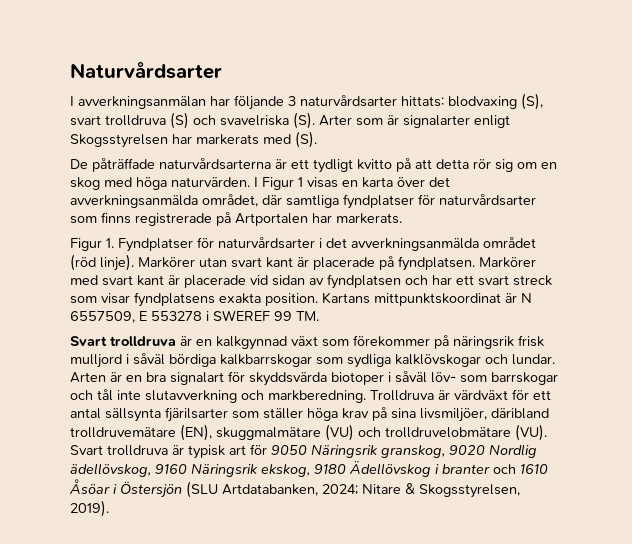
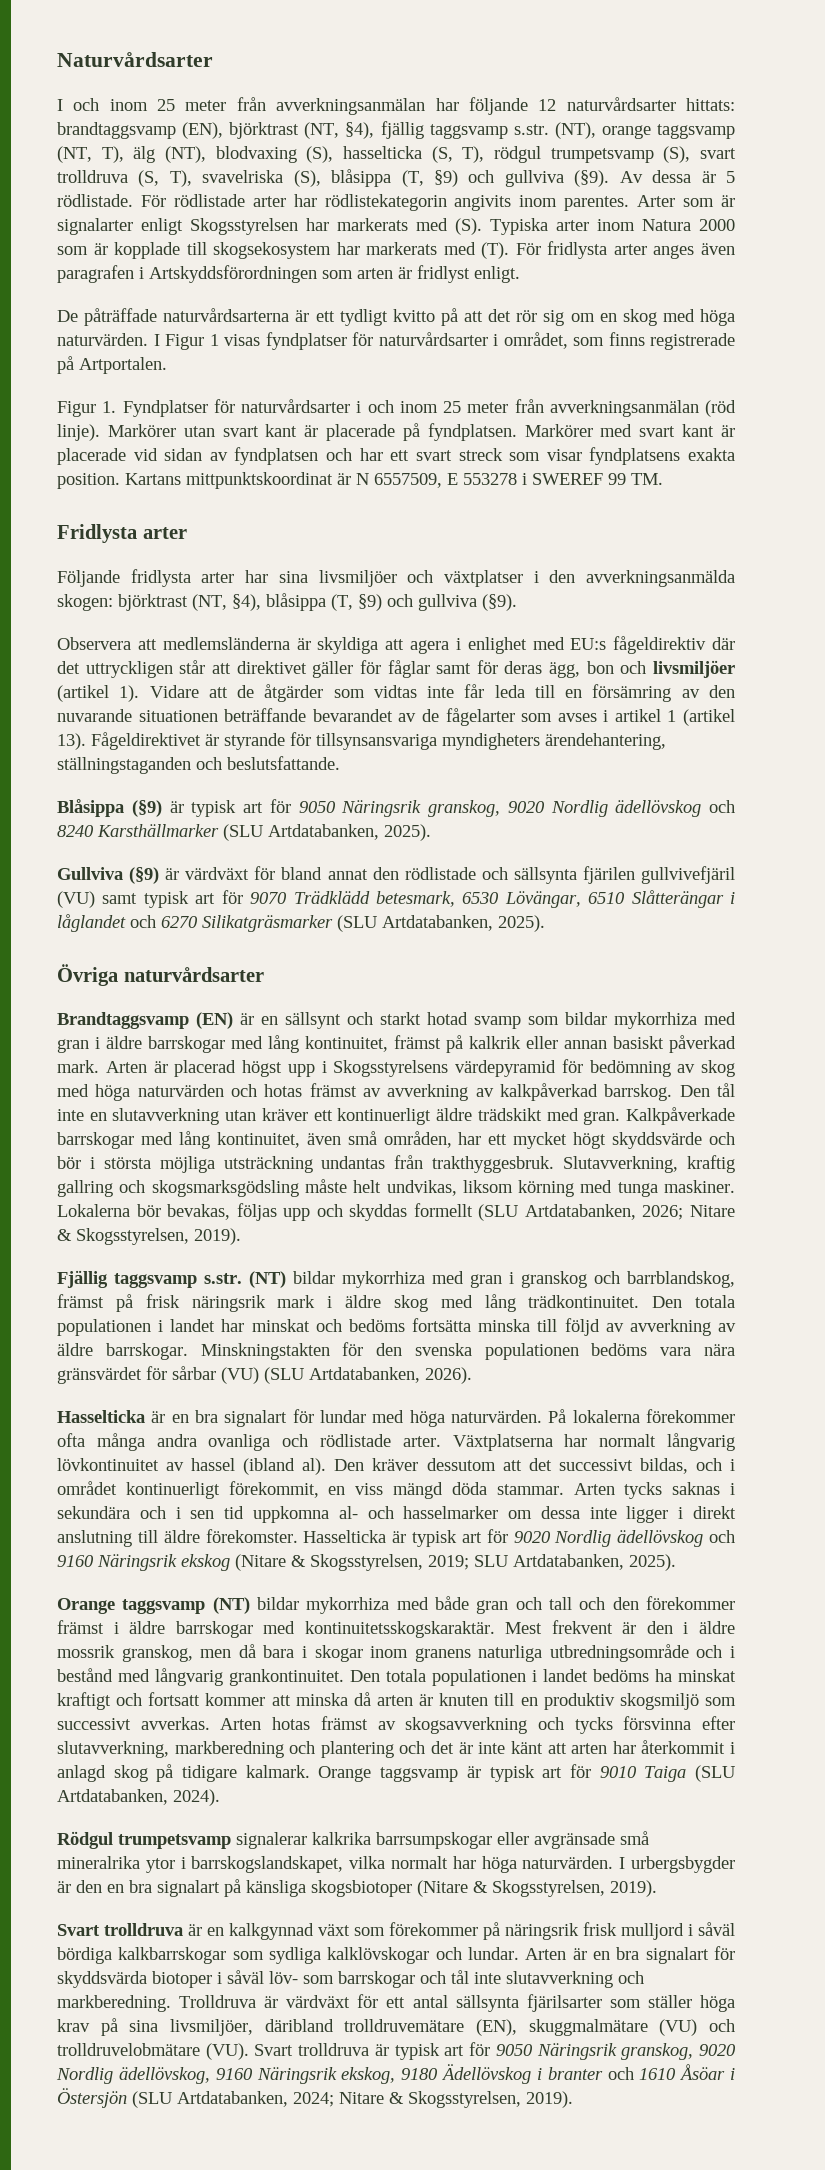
(74, 101) none -> [73,97,266,111] och inom 25 meter från
[288,96,296,106] 3 -> [538,99,557,111] 12
[448,93,543,110] [70,112,315,129] blodvaxing (S), svart trolldruva (S) och svavelriska (S). -> [57,121,736,139] [57,146,736,163] [57,169,736,187] [57,194,630,211] brandtaggsvamp (EN), björktrast (NT, §4), fjällig taggsvamp s.str. (NT), orange taggsvamp (NT, T), älg (NT), blodvaxing (S), hasselticka (S, T), rödgul trumpetsvamp (S), svart trolldruva (S, T), svavelriska (S), blåsippa (T, §9) och gullviva (§9). Av dessa är 5 rödlistade. För rödlistade arter har rödlistekategorin angivits inom parentes.
(317, 139) none -> [490,218,735,235] [57,241,736,259] [57,265,520,283] Typiska arter inom Natura 2000 som är kopplade till skogsekosystem har markerats med (T). För fridlysta arter anges även paragrafen i Artskyddsförordningen som arten är fridlyst enligt.
[436,159,469,169] detta -> [488,309,512,322] det
[342,177,450,188] [70,194,339,208] en karta över det avverkningsanmälda området, där samtliga -> (260, 340) none
(536, 200) none -> [493,332,568,349] i området,
[235,213,402,226] Artportalen har markerats. -> [79,357,167,374] Artportalen.
[326,237,536,251] det avverkningsanmälda området -> [367,399,699,417] och inom 25 meter från avverkningsanmälan
(319, 316) none -> [57,524,187,543] [57,569,735,587] [57,593,517,611] [57,636,735,654] [57,660,735,678] [57,684,735,702] [57,708,735,726] [57,732,666,750] [57,756,340,774] [57,799,735,817] [57,824,431,841] [57,866,735,884] [57,890,735,908] [57,914,545,932] [57,964,264,986] [57,1012,736,1029] [57,1035,736,1053] [57,1059,735,1077] [57,1083,736,1101] [57,1107,736,1125] [57,1131,735,1149] [57,1155,736,1173] [57,1179,735,1197] [57,1203,735,1221] [57,1228,241,1245] [57,1270,735,1288] [57,1294,735,1312] [57,1318,736,1336] [57,1342,736,1360] [57,1366,472,1384] [57,1409,735,1427] [57,1433,735,1451] [57,1458,736,1475] [57,1481,736,1499] [57,1506,737,1523] [57,1529,735,1547] [57,1554,676,1571] [57,1596,736,1614] [57,1620,735,1638] [57,1644,735,1662] [57,1668,736,1686] [57,1692,736,1710] [57,1716,735,1734] [57,1740,736,1758] [57,1764,736,1782] [57,1789,220,1806] [57,1831,649,1849] [57,1856,735,1873] [57,1879,657,1897] // Fridlysta arter // Följande fridlysta arter har sina livsmiljöer och växtplatser i den avverkningsanmälda skogen: björktrast (NT, §4), blåsippa (T, §9) och gullviva (§9). // Observera att medlemsländerna är skyldiga att agera i enlighet med EU:s fågeldirektiv där det uttryckligen står att direktivet gäller för fåglar samt för deras ägg, bon och livsmiljöer (artikel 1). Vidare att de åtgärder som vidtas inte får leda till en försämring av den nuvarande situationen beträffande bevarandet av de fågelarter som avses i artikel 1 (artikel 13). Fågeldirektivet är styrande för tillsynsansvariga myndigheters ärendehantering, ställningstaganden och beslutsfattande. // Blåsippa (§9) är typisk art för 9050 Näringsrik granskog, 9020 Nordlig ädellövskog och 8240 Karsthällmarker (SLU Artdatabanken, 2025). // Gullviva (§9) är värdväxt för bland annat den rödlistade och sällsynta fjärilen gullvivefjäril (VU) samt typisk art för 9070 Trädklädd betesmark, 6530 Lövängar, 6510 Slåtterängar i låglandet och 6270 Silikatgräsmarker (SLU Artdatabanken, 2025). // Övriga naturvårdsarter // Brandtaggsvamp (EN) är en sällsynt och starkt hotad svamp som bildar mykorrhiza med gran i äldre barrskogar med lång kontinuitet, främst på kalkrik eller annan basiskt påverkad mark. Arten är placerad högst upp i Skogsstyrelsens värdepyramid för bedömning av skog med höga naturvärden och hotas främst av avverkning av kalkpåverkad barrskog. Den tål inte en slutavverkning utan kräver ett kontinuerligt äldre trädskikt med gran. Kalkpåverkade barrskogar med lång kontinuitet, även små områden, har ett mycket högt skyddsvärde och bör i största möjliga utsträckning undantas från trakthyggesbruk. Slutavverkning, kraftig gallring och skogsmarksgödsling måste helt undvikas, liksom körning med tunga maskiner. Lokalerna bör bevakas, följas upp och skyddas formellt (SLU Artdatabanken, 2026; Nitare & Skogsstyrelsen, 2019). // Fjällig taggsvamp s.str. (NT) bildar mykorrhiza med gran i granskog och barrblandskog, främst på frisk näringsrik mark i äldre skog med lång trädkontinuitet. Den totala populationen i landet har minskat och bedöms fortsätta minska till följd av avverkning av äldre barrskogar. Minskningstakten för den svenska populationen bedöms vara nära gränsvärdet för sårbar (VU) (SLU Artdatabanken, 2026). // Hasselticka är en bra signalart för lundar med höga naturvärden. På lokalerna förekommer ofta många andra ovanliga och rödlistade arter. Växtplatserna har normalt långvarig lövkontinuitet av hassel (ibland al). Den kräver dessutom att det successivt bildas, och i området kontinuerligt förekommit, en viss mängd döda stammar. Arten tycks saknas i sekundära och i sen tid uppkomna al- och hasselmarker om dessa inte ligger i direkt anslutning till äldre förekomster. Hasselticka är typisk art för 9020 Nordlig ädellövskog och 9160 Näringsrik ekskog (Nitare & Skogsstyrelsen, 2019; SLU Artdatabanken, 2025). // Orange taggsvamp (NT) bildar mykorrhiza med både gran och tall och den förekommer främst i äldre barrskogar med kontinuitetsskogskaraktär. Mest frekvent är den i äldre mossrik granskog, men då bara i skogar inom granens naturliga utbredningsområde och i bestånd med långvarig grankontinuitet. Den totala populationen i landet bedöms ha minskat kraftigt och fortsatt kommer att minska då arten är knuten till en produktiv skogsmiljö som successivt avverkas. Arten hotas främst av skogsavverkning och tycks försvinna efter slutavverkning, markberedning och plantering och det är inte känt att arten har återkommit i anlagd skog på tidigare kalmark. Orange taggsvamp är typisk art för 9010 Taiga (SLU Artdatabanken, 2024). // Rödgul trumpetsvamp signalerar kalkrika barrsumpskogar eller avgränsade små mineralrika ytor i barrskogslandskapet, vilka normalt har höga naturvärden. I urbergsbygder är den en bra signalart på känsliga skogsbiotoper (Nitare & Skogsstyrelsen, 2019).

